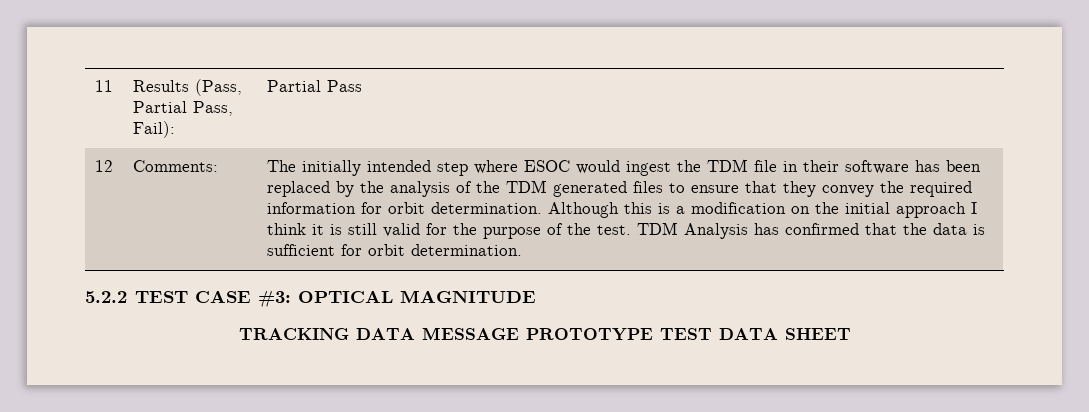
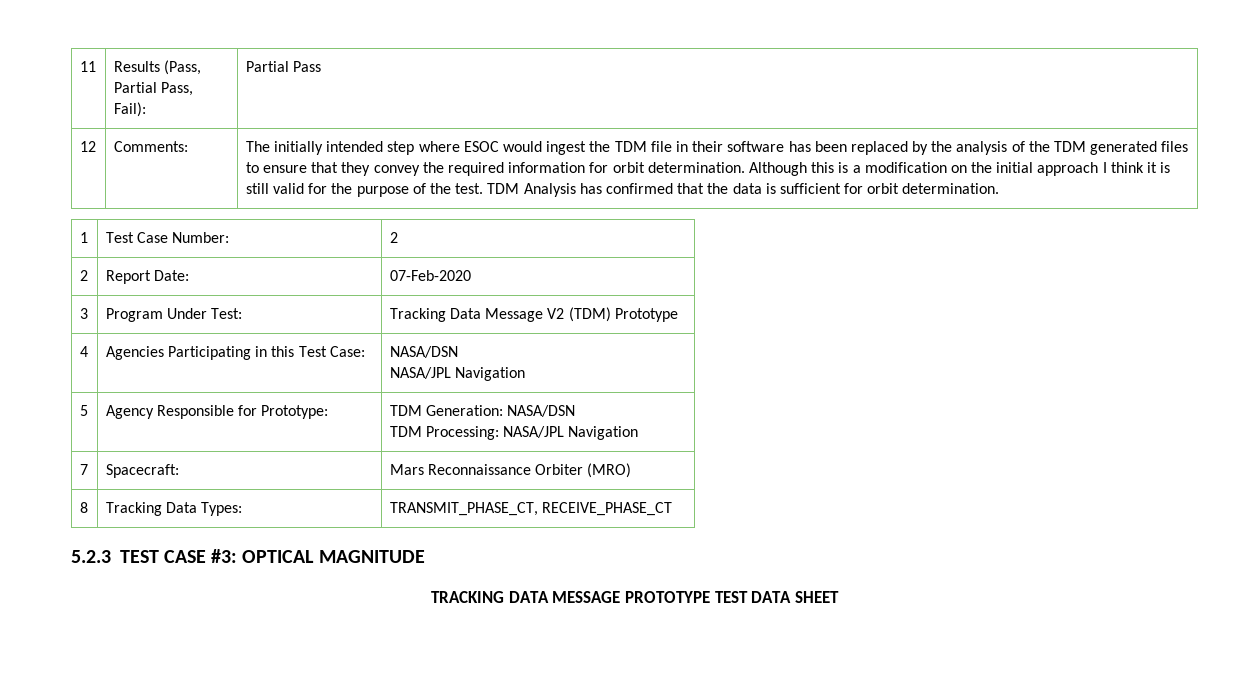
[85,291,127,303] // 5.2.2 -> [79,232,88,243] [105,232,230,243] [389,232,398,243] [79,270,88,281] [105,270,190,284] [389,270,471,281] [79,308,88,319] [105,308,243,322] [389,307,678,322] [79,346,88,357] [105,346,365,360] [389,346,458,358] [389,367,526,381] [79,405,88,416] [105,405,329,419] [389,405,576,417] [389,426,639,440] [79,464,88,475] [105,464,179,478] [389,463,632,478] [79,502,88,513] [105,502,243,516] [389,502,673,516] [71,550,111,563] // 1 | Test Case Number: | 2 // 2 | Report Date: | 07-Feb-2020 // 3 | Program Under Test: | Tracking Data Message V2 (TDM) Prototype // 4 | Agencies Participating in this Test Case: | NASA/DSN // NASA/JPL Navigation // 5 | Agency Responsible for Prototype: | TDM Generation: NASA/DSN // TDM Processing: NASA/JPL Navigation // 7 | Spacecraft: | Mars Reconnaissance Orbiter (MRO) // 8 | Tracking Data Types: | TRANSMIT_PHASE_CT, RECEIVE_PHASE_CT // 5.2.3

